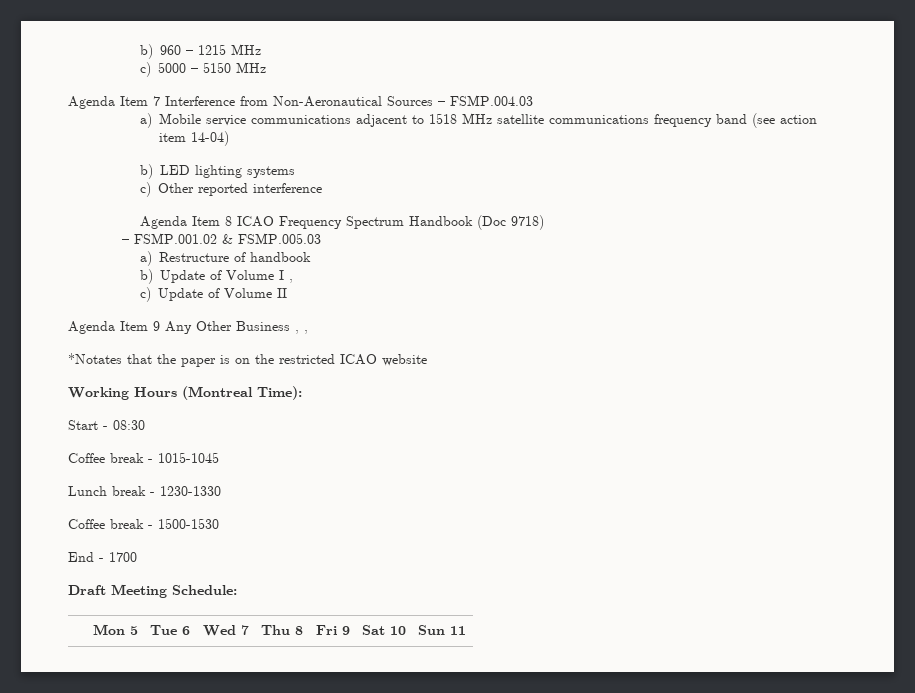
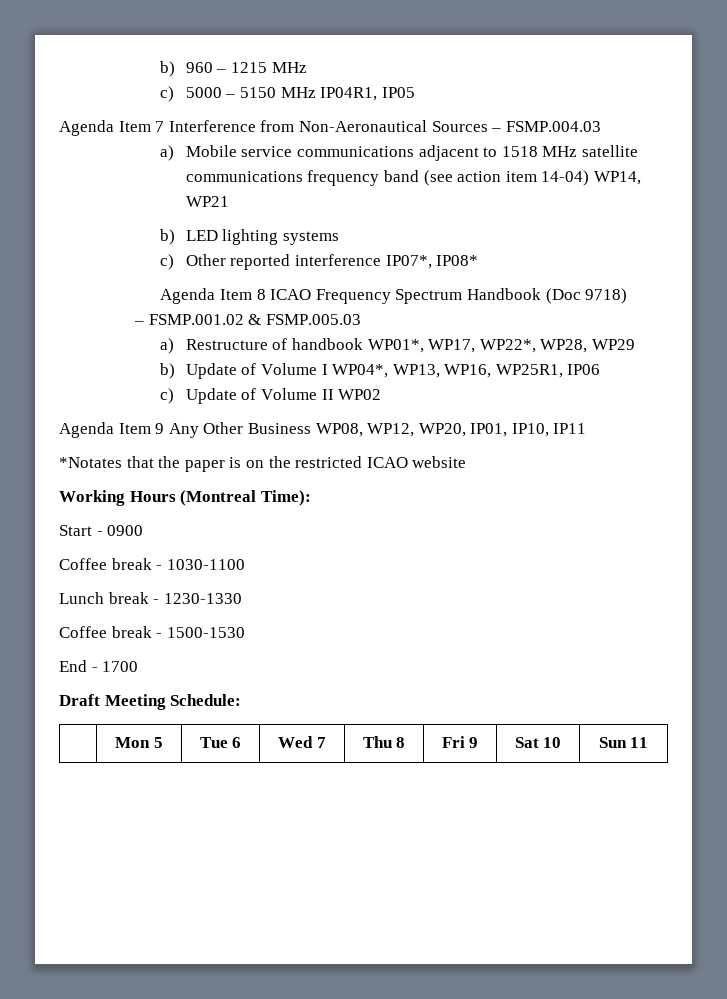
(266, 67) none -> [320,87,415,101] IP04R1, IP05
(229, 138) none -> [593,171,641,185] [185,196,229,207] WP14, WP21
(322, 188) none -> [385,255,479,269] IP07*, IP08*
(311, 257) none -> [367,339,635,353] WP01*, WP17, WP22*, WP28, WP29
[288,279,293,283] , -> [332,364,601,378] WP04*, WP13, WP16, WP25R1, IP06
(287, 293) none -> [338,389,382,400] WP02
[295,330,308,334] , , -> [315,423,587,437] WP08, WP12, WP20, IP01, IP10, IP11
[113,420,145,430] [68,452,219,463] 08:30 // Coffee break - 1015-1045 -> [107,525,144,536] [59,558,245,570] 0900 // Coffee break - 1030-1100

